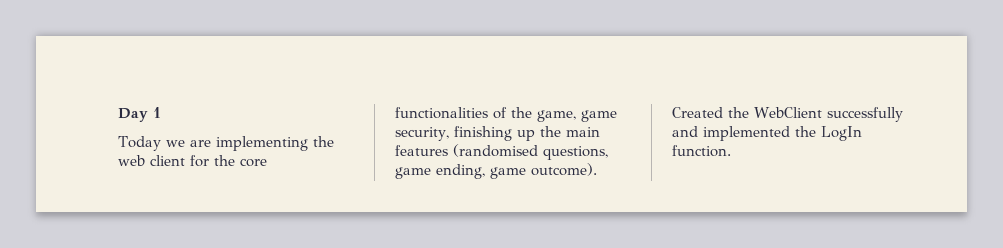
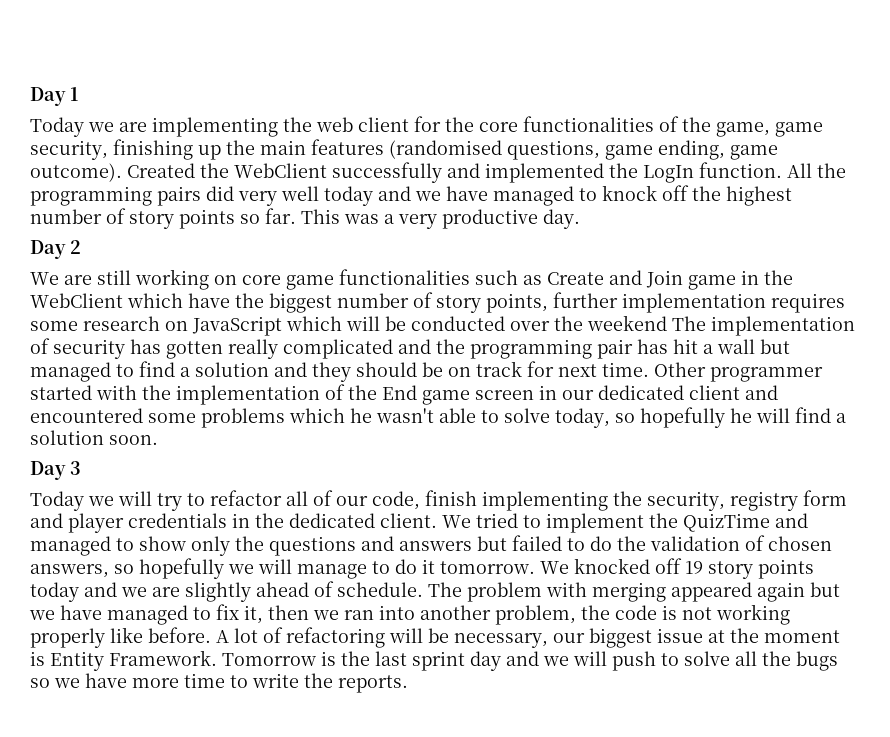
(731, 151) none -> [787,163,846,178] [30,185,792,206] [30,208,580,229] [30,240,81,259] [30,269,793,290] [30,292,845,313] [30,315,855,336] [30,338,790,359] [30,361,823,382] [30,384,778,405] [30,407,846,428] [30,430,158,445] [30,461,81,480] [30,490,847,511] [30,513,808,533] [30,535,832,556] [30,558,814,579] [30,581,840,602] [29,604,790,625] [30,627,840,648] [30,650,838,671] [30,673,408,693] All the programming pairs did very well today and we have managed to knock off the highest number of story points so far. This was a very productive day. // Day 2 // We are still working on core game functionalities such as Create and Join game in the WebClient which have the biggest number of story points, further implementation requires some research on JavaScript which will be conducted over the weekend The implementation of security has gotten really complicated and the programming pair has hit a wall but managed to find a solution and they should be on track for next time. Other programmer started with the implementation of the End game screen in our dedicated client and encountered some problems which he wasn't able to solve today, so hopefully he will find a solution soon. // Day 3 // Today we will try to refactor all of our code, finish implementing the security, registry form and player credentials in the dedicated client. We tried to implement the QuizTime and managed to show only the questions and answers but failed to do the validation of chosen answers, so hopefully we will manage to do it tomorrow. We knocked off 19 story points today and we are slightly ahead of schedule. The problem with merging appeared again but we have managed to fix it, then we ran into another problem, the code is not working properly like before. A lot of refactoring will be necessary, our biggest issue at the moment is Entity Framework. Tomorrow is the last sprint day and we will push to solve all the bugs so we have more time to write the reports.

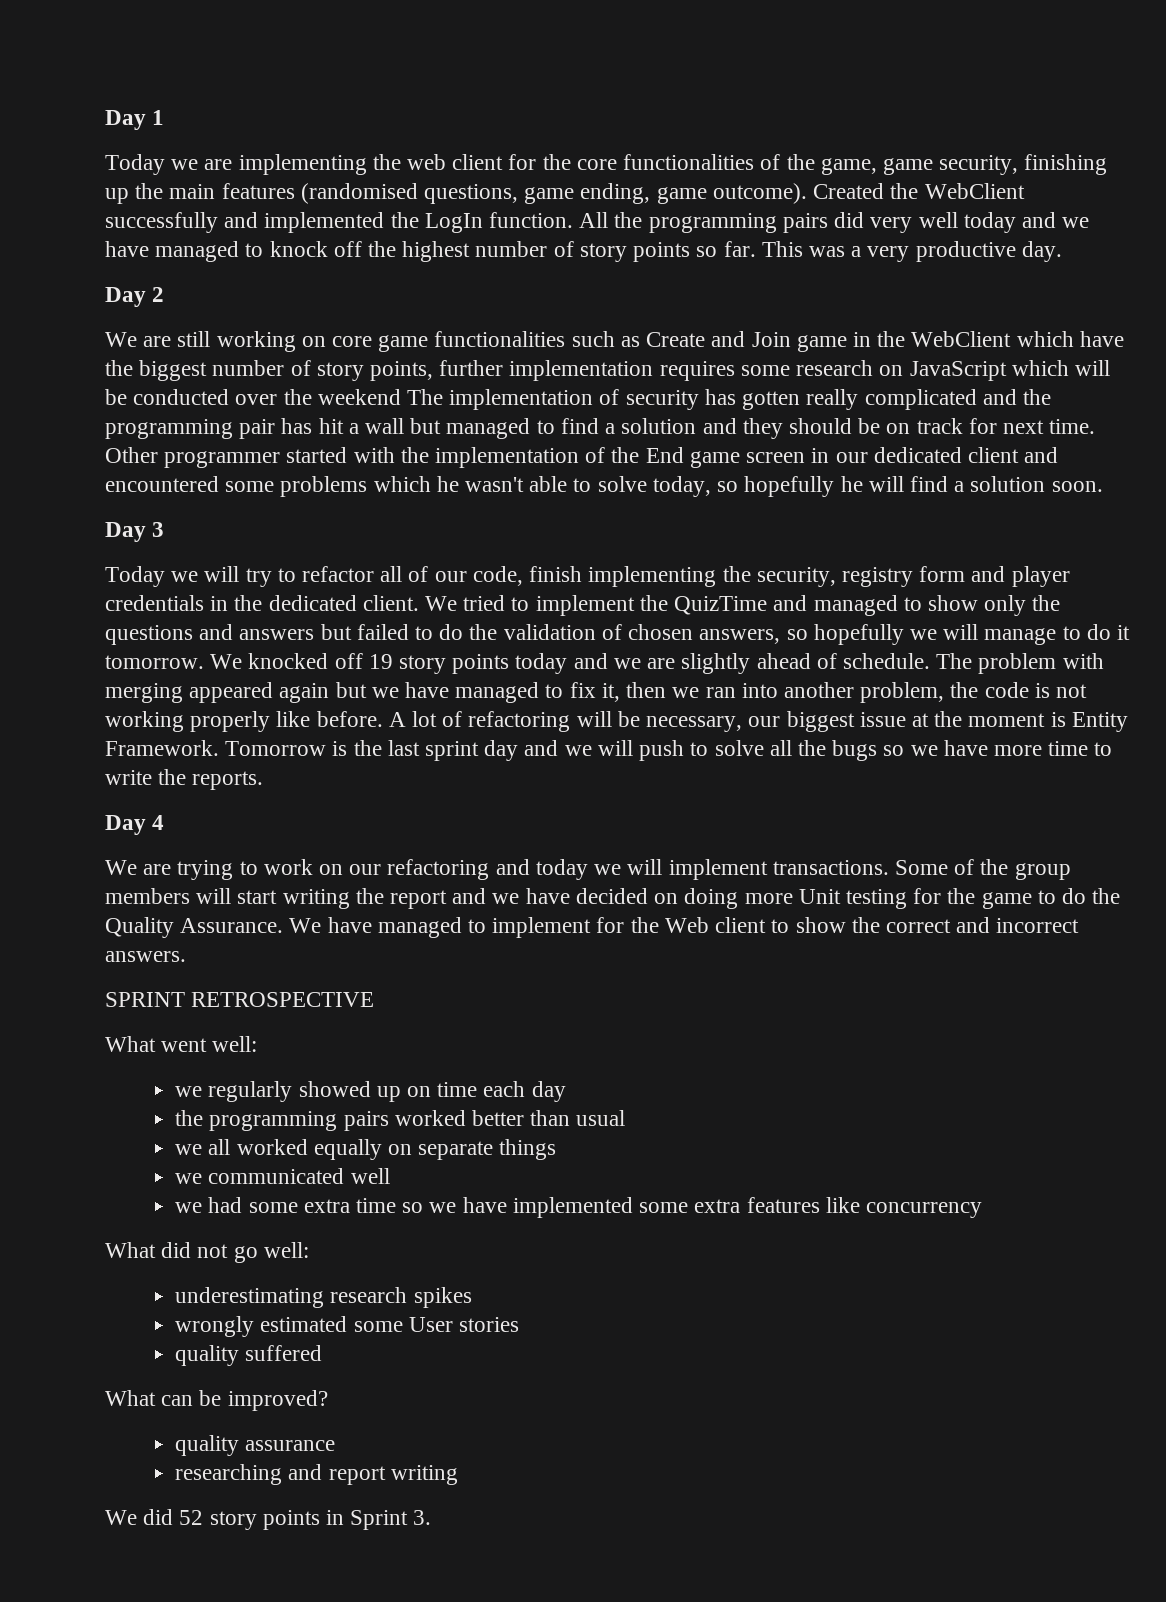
(408, 684) none -> [105,815,165,835] [105,859,1071,880] [105,888,1121,909] [105,917,1080,938] [105,951,186,962] [105,992,375,1007] [105,1036,258,1052] [175,1081,566,1102] [175,1110,626,1131] [175,1139,557,1160] [175,1168,390,1184] [175,1197,982,1218] [105,1242,309,1263] [175,1287,472,1308] [175,1316,520,1337] [175,1345,323,1366] [105,1390,328,1411] [175,1435,336,1456] [175,1464,458,1485] [105,1509,432,1530] // Day 4 // We are trying to work on our refactoring and today we will implement transactions. Some of the group members will start writing the report and we have decided on doing more Unit testing for the game to do the Quality Assurance. We have managed to implement for the Web client to show the correct and incorrect answers. // SPRINT RETROSPECTIVE // What went well: // we regularly showed up on time each day // the programming pairs worked better than usual // we all worked equally on separate things // we communicated well // we had some extra time so we have implemented some extra features like concurrency // What did not go well: // underestimating research spikes // wrongly estimated some User stories // quality suffered // What can be improved? // quality assurance // researching and report writing // We did 52 story points in Sprint 3.

